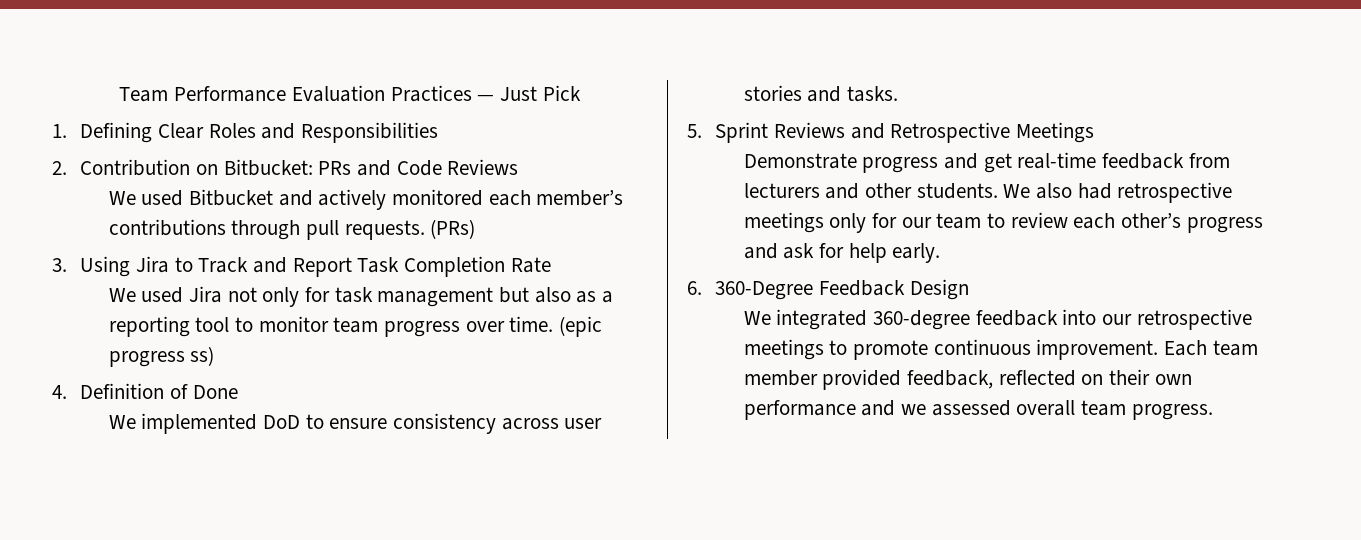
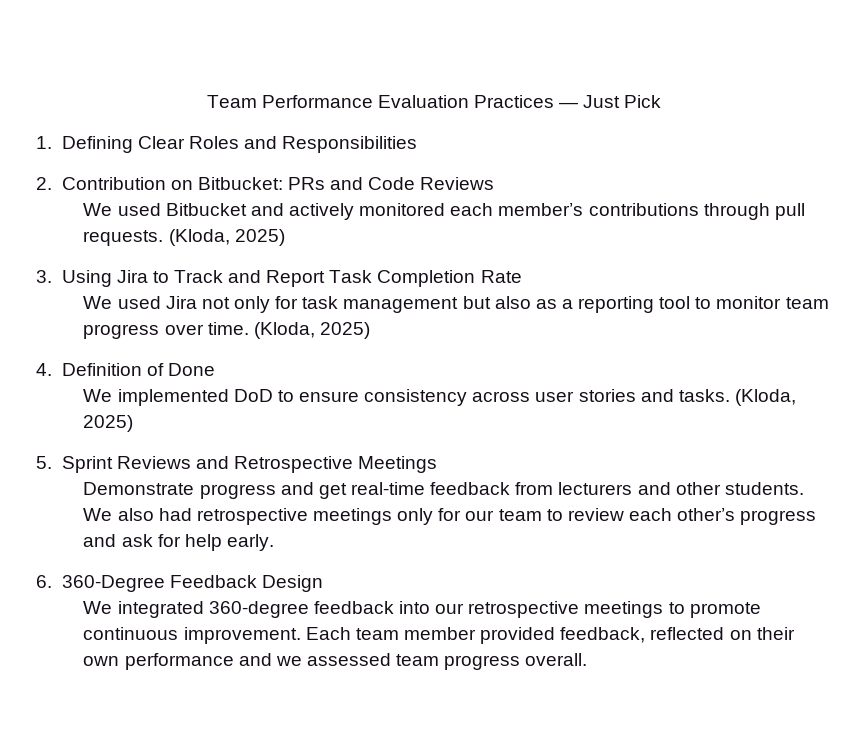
[430,219,476,239] (PRs) -> [168,229,285,246] (Kloda, 2025)
[559,316,603,337] [108,346,215,367] (epic progress ss) -> [253,322,370,339] (Kloda, 2025)
(898, 94) none -> [734,389,796,406] [83,415,134,432] (Kloda, 2025)
[1016,400,1213,420] overall team progress. -> [396,653,588,670] team progress overall.

